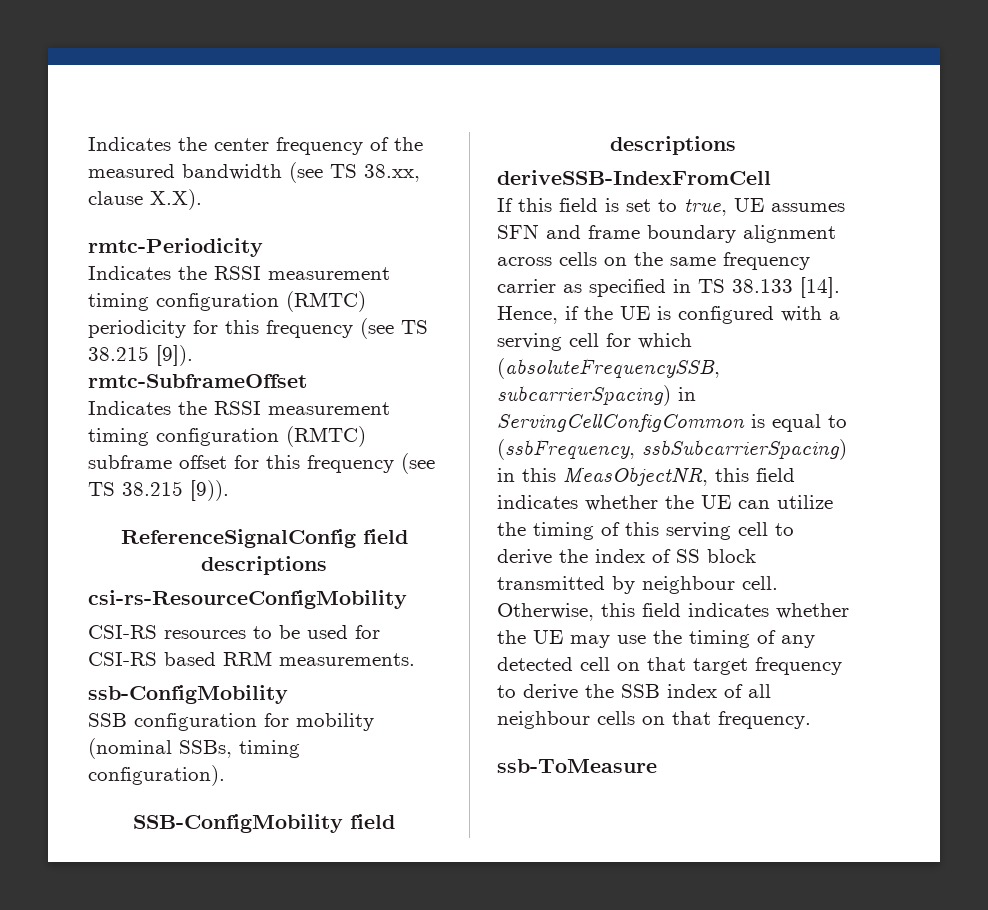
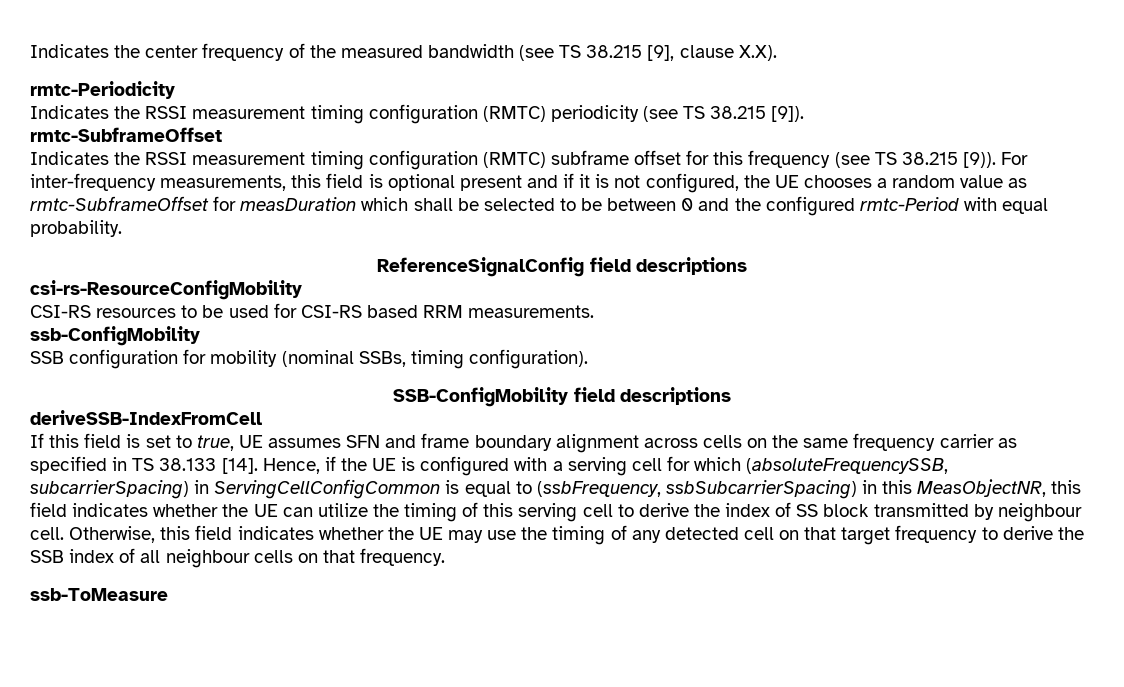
[364,164,420,182] 38.xx, -> [586,45,675,61] 38.215 [9],
[193,320,353,338] for this frequency -> (639, 113) none
(229, 490) none -> [1001,152,1029,165] [30,173,1028,193] [30,196,1049,216] [30,220,122,237] For inter-frequency measurements, this field is optional present and if it is not configured, the UE chooses a random value as rmtc-SubframeOffset for measDuration which shall be selected to be between 0 and the configured rmtc-Period with equal probability.

